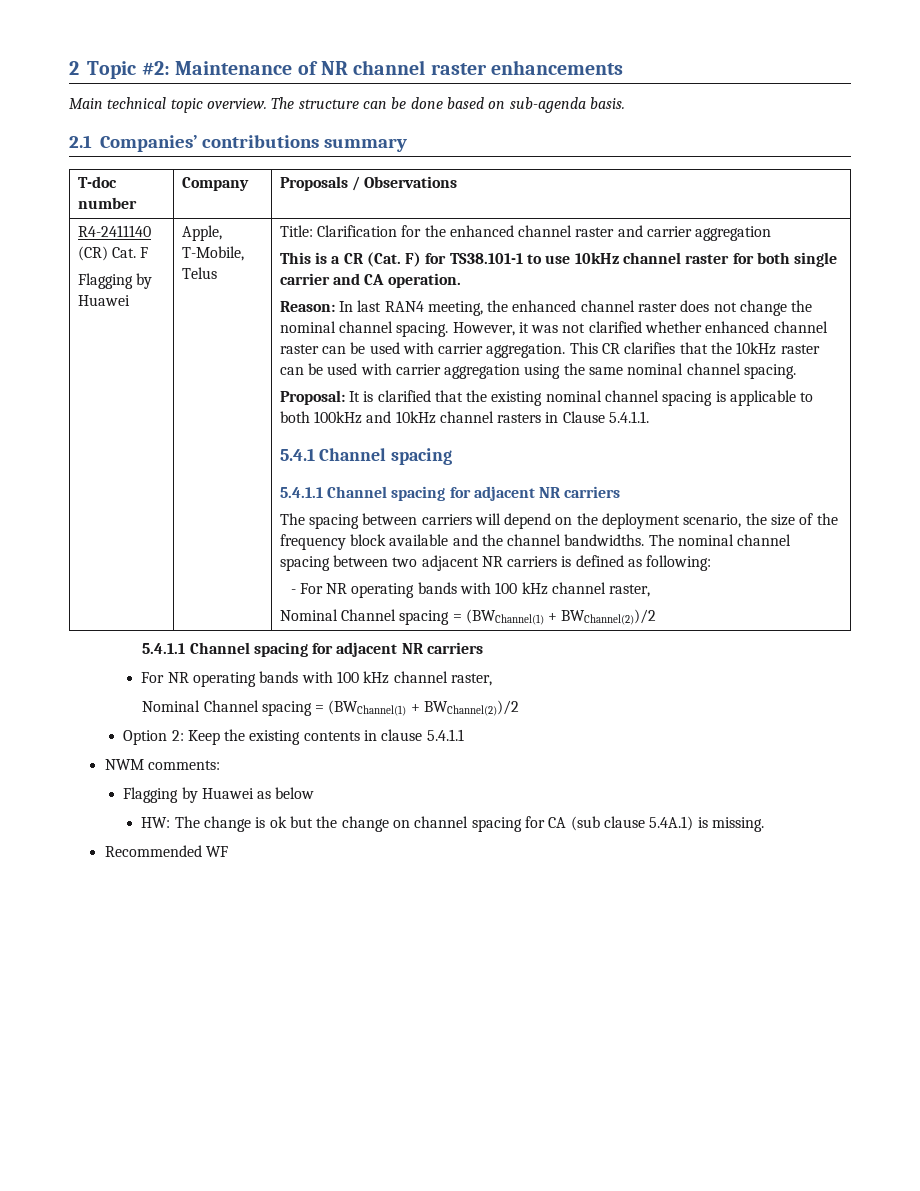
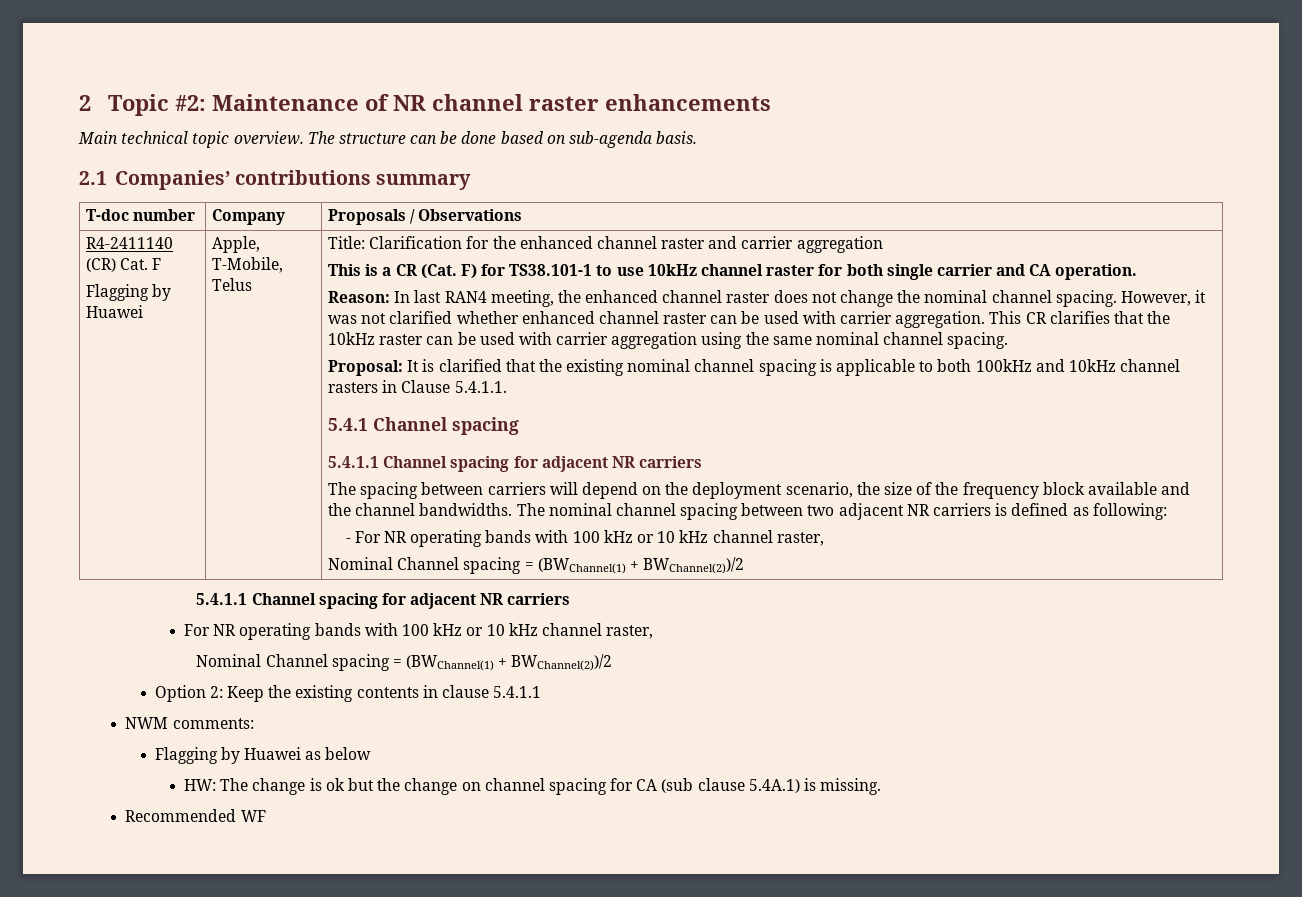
(548, 588) none -> [637,530,709,543] or 10 kHz
(390, 677) none -> [466,623,538,636] or 10 kHz

